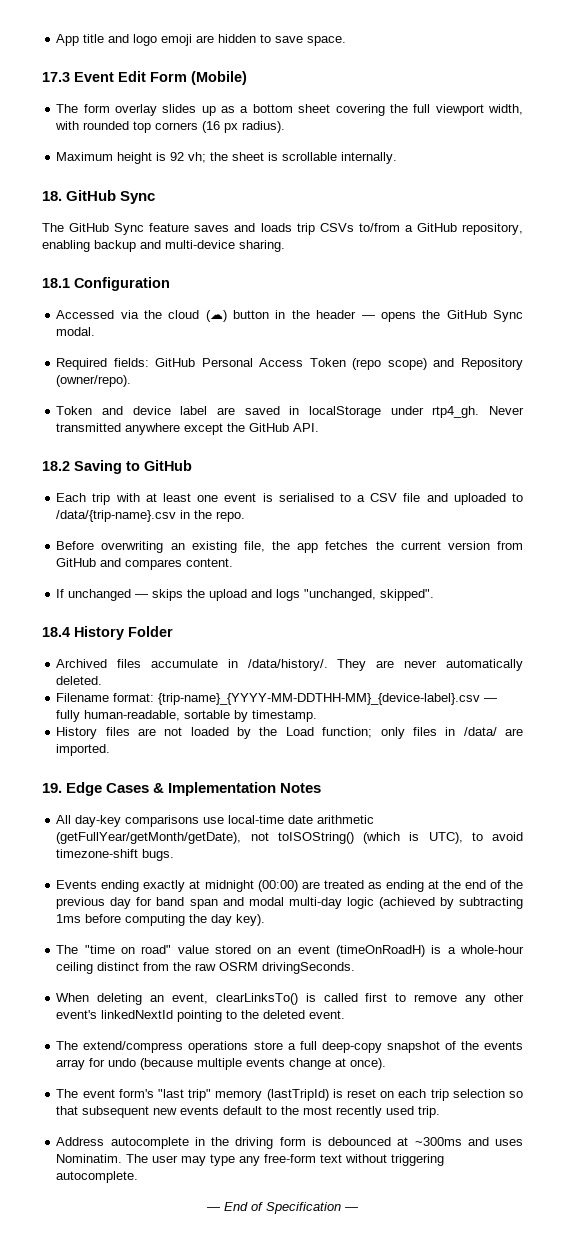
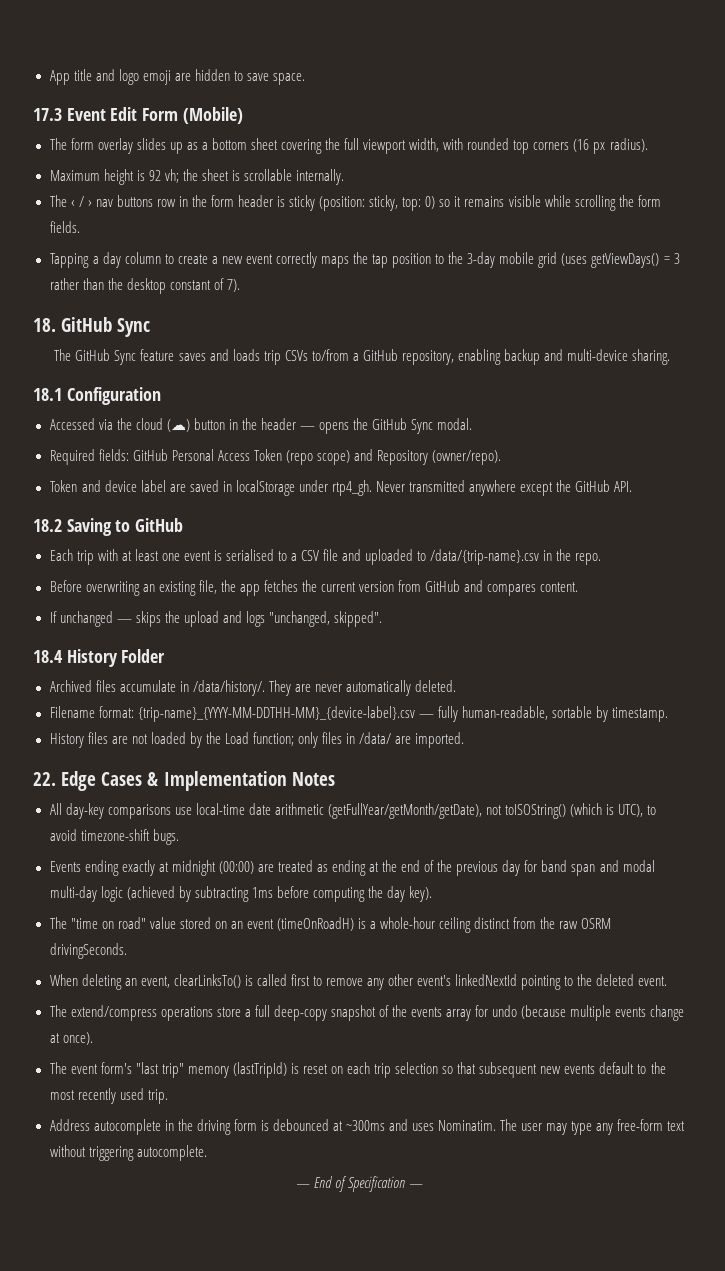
(398, 158) none -> [49,195,661,211] [49,221,80,233] [49,252,680,268] [49,278,240,294] // The ‹ / › nav buttons row in the form header is sticky (position: sticky, top: 0) so it remains visible while scrolling the form fields. // Tapping a day column to create a new event correctly maps the tap position to the 3-day mobile grid (uses getViewDays() = 3 rather than the desktop constant of 7).
[42,783,62,793] 19. -> [33,772,56,786] 22.

